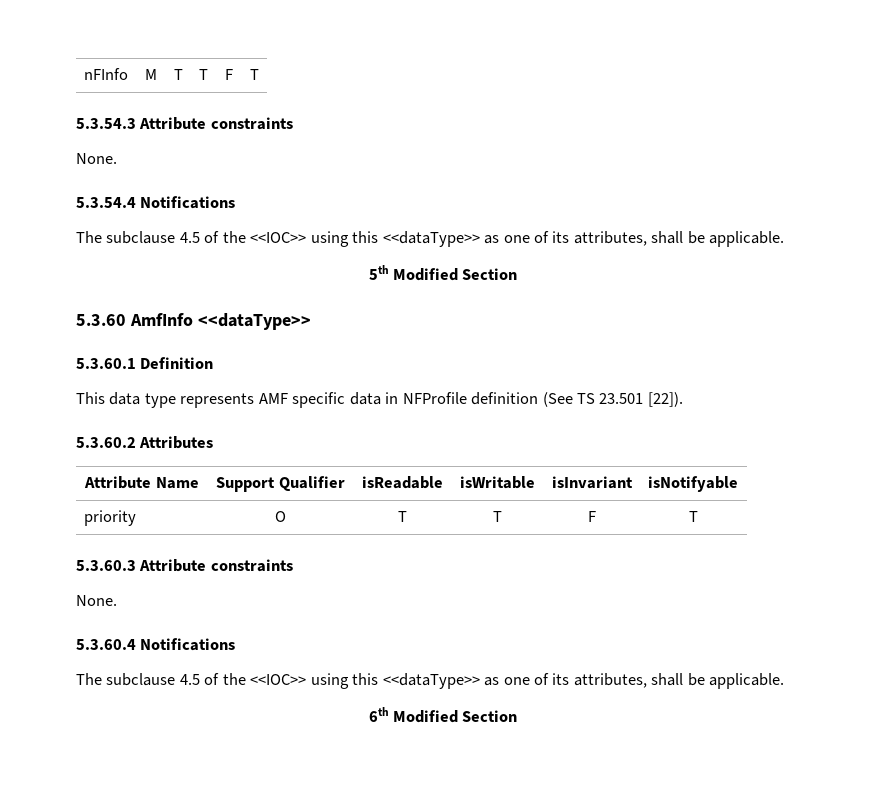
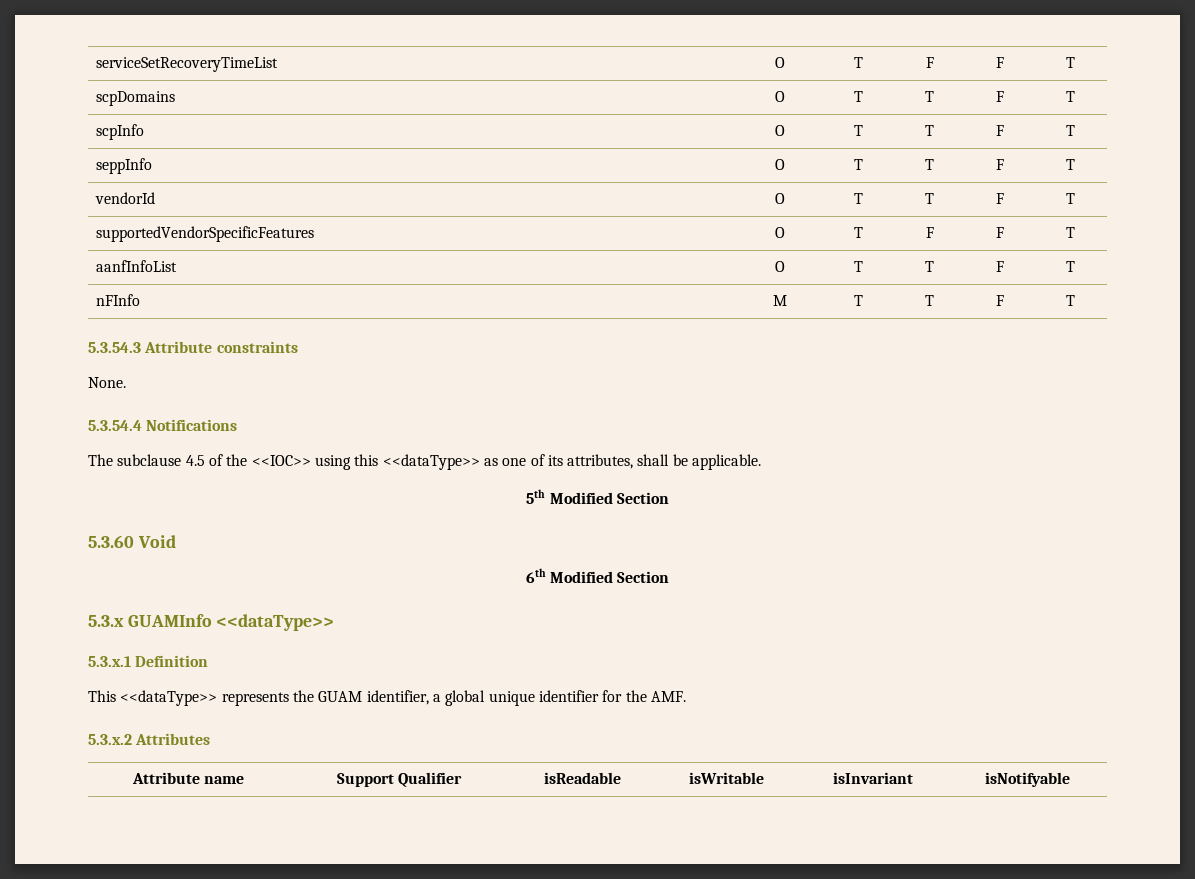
(83, 74) none -> [95,57,278,72] [774,57,785,68] [853,57,863,68] [925,57,934,68] [996,57,1004,68] [1066,57,1075,68] [95,91,175,106] [774,91,785,102] [853,91,863,102] [925,91,934,102] [996,91,1004,102] [1066,91,1075,102] [95,124,144,140] [774,125,785,136] [853,125,863,136] [925,125,934,136] [996,125,1004,136] [1066,125,1075,136] [95,158,152,174] [774,159,785,170] [853,159,863,170] [925,159,934,170] [996,159,1004,170] [1066,159,1075,170] [94,192,155,204] [774,193,785,204] [853,193,863,204] [925,193,934,204] [996,193,1004,204] [1066,193,1075,204] [95,226,314,242] [774,227,785,238] [853,227,863,238] [925,227,934,238] [996,227,1004,238] [1066,227,1075,238] [95,260,177,272] [774,261,785,272] [853,261,863,272] [925,261,934,272] [996,261,1004,272] [1066,261,1075,272] serviceSetRecoveryTimeList | O | T | F | F | T // scpDomains | O | T | T | F | T // scpInfo | O | T | T | F | T // seppInfo | O | T | T | F | T // vendorId | O | T | T | F | T // supportedVendorSpecificFeatures | O | T | F | F | T // aanfInfoList | O | T | T | F | T //
[129,313,193,326] AmfInfo -> [137,535,176,548] [525,568,670,583] [88,614,212,627] Void // 6th Modified Section // 5.3.x GUAMInfo
[76,358,136,369] 5.3.60.1 -> [88,656,131,667] 5.3.x.1
[109,392,683,408] [76,437,136,448] data type represents AMF specific data in NFProfile definition (See TS 23.501 [22]). // 5.3.60.2 -> [120,690,686,706] [88,734,132,745] <<dataType>> represents the GUAM identifier, a global unique identifier for the AMF. // 5.3.x.2
[155,477,199,489] Name -> [204,776,245,784] name
[83,510,136,526] [275,511,286,522] [398,511,407,522] [493,511,502,522] [587,511,596,522] [688,511,698,522] [76,559,293,572] [76,595,117,606] [76,638,236,651] [76,673,785,689] [368,707,518,723] // priority | O | T | T | F | T // 5.3.60.3 Attribute constraints // None. // 5.3.60.4 Notifications // The subclause 4.5 of the <<IOC>> using this <<dataType>> as one of its attributes, shall be applicable. // 6th Modified Section -> (1070, 779) none

